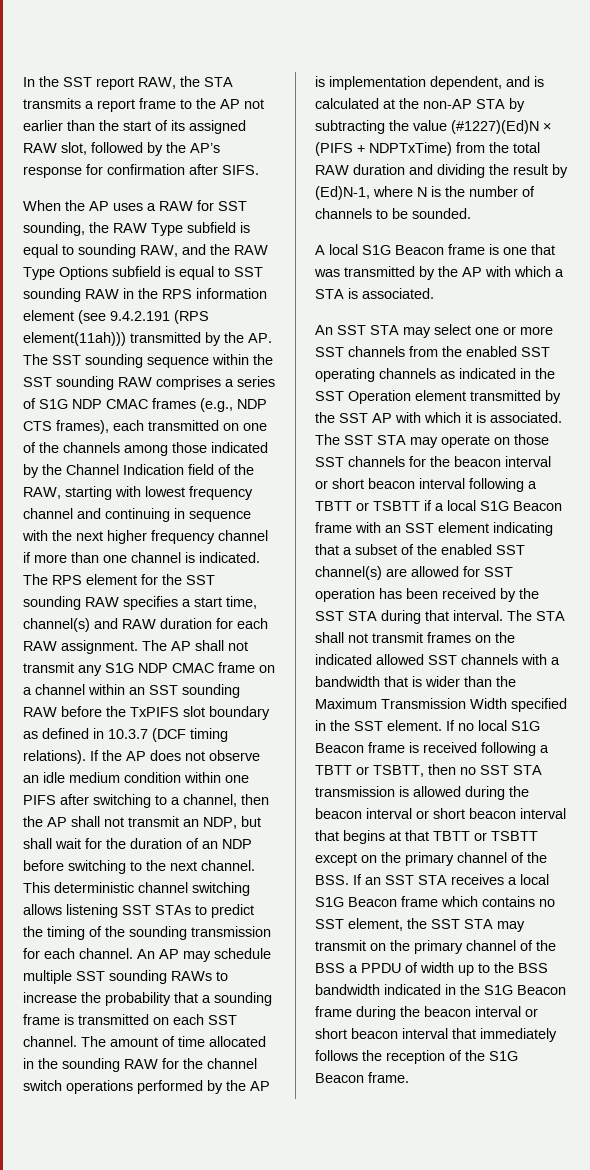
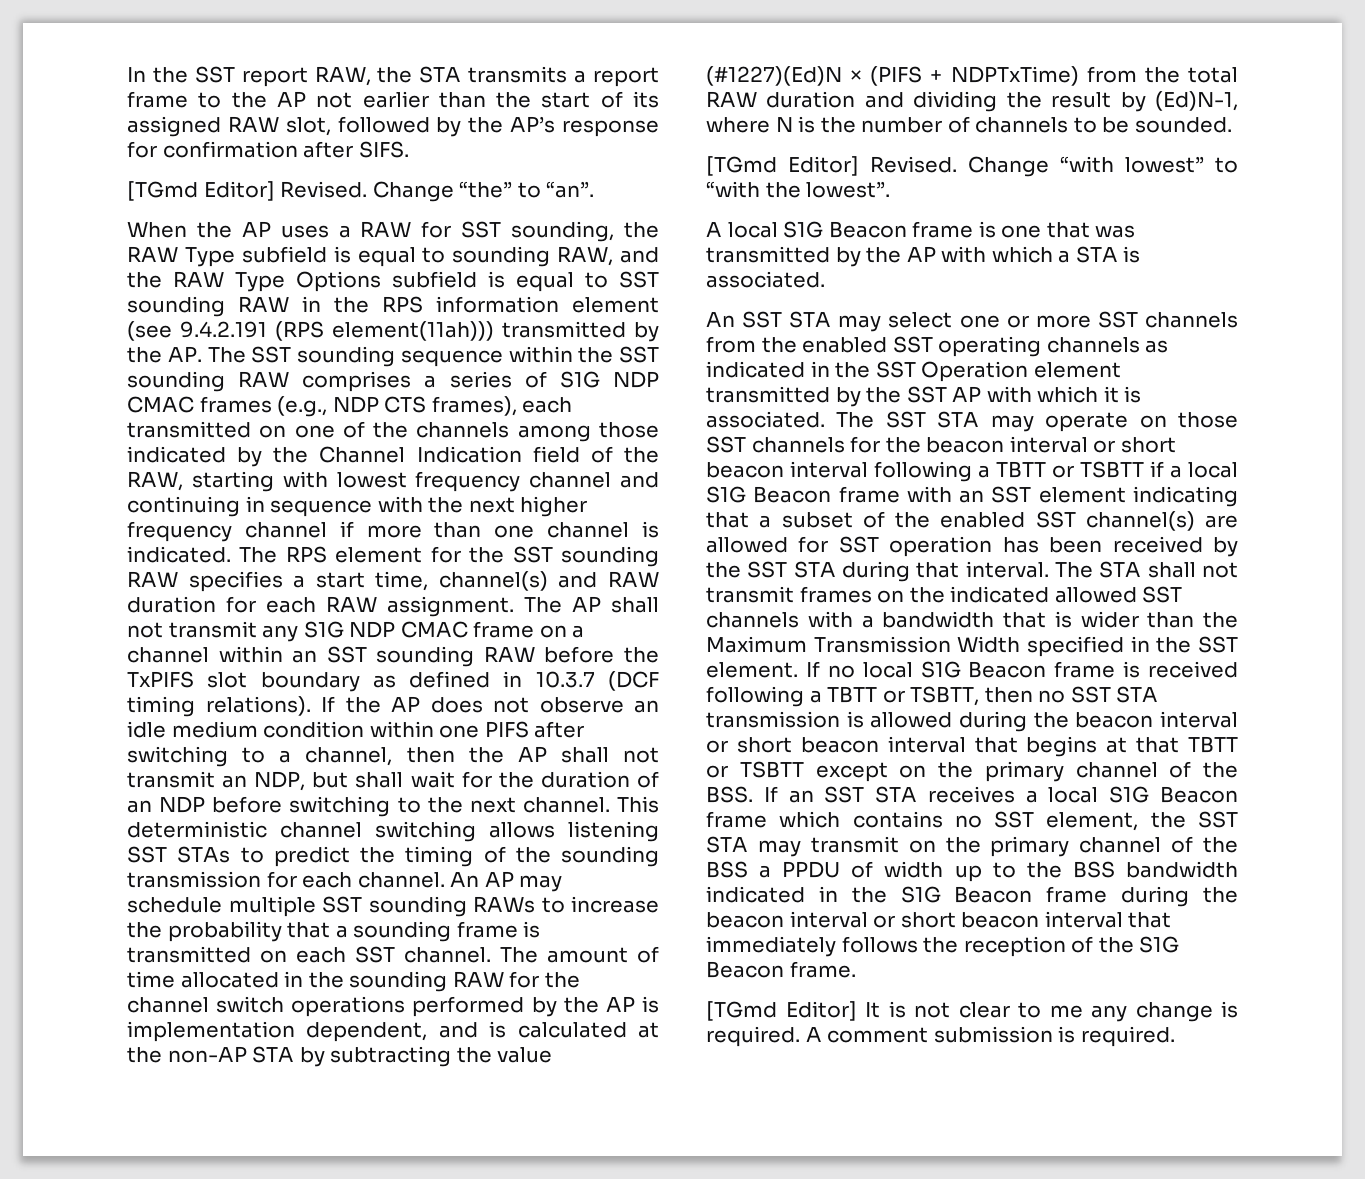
(259, 170) none -> [127,181,595,202] // [TGmd Editor] Revised. Change “the” to “an”.
(471, 213) none -> [706,156,1238,177] [706,181,891,198] // [TGmd Editor] Revised. Change “with lowest” to “with the lowest”.
(409, 1077) none -> [706,1001,1238,1022] [706,1026,1175,1047] // [TGmd Editor] It is not clear to me any change is required. A comment submission is required.

